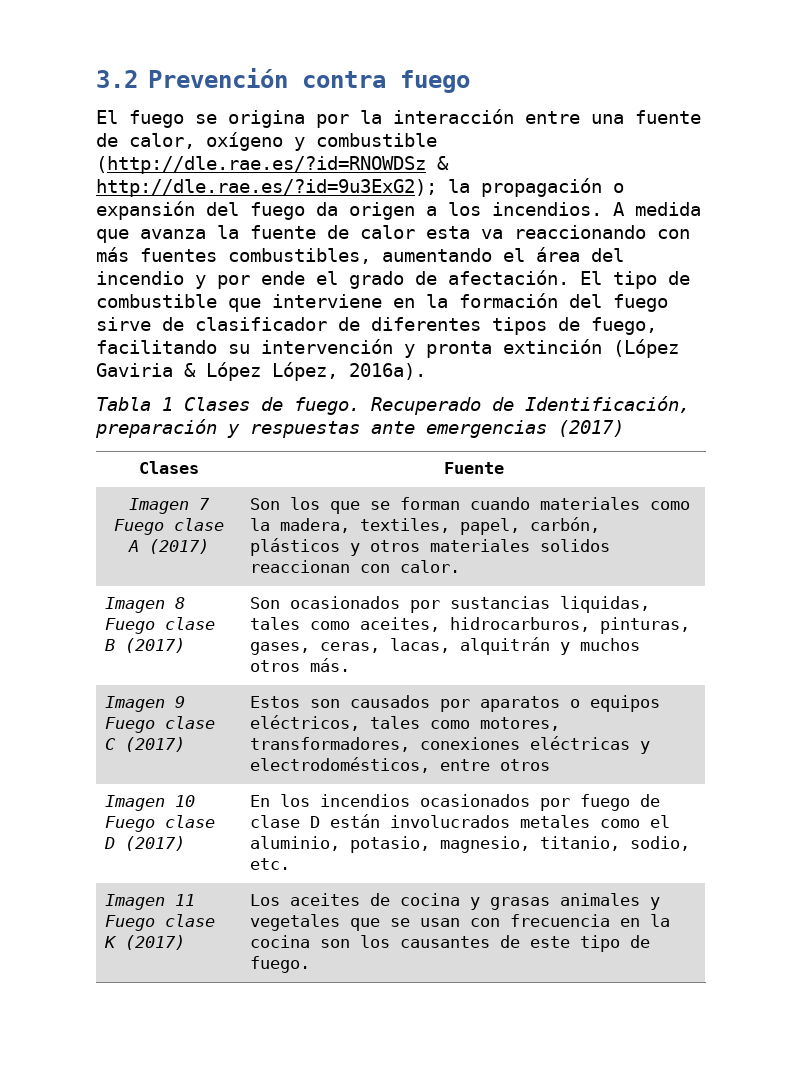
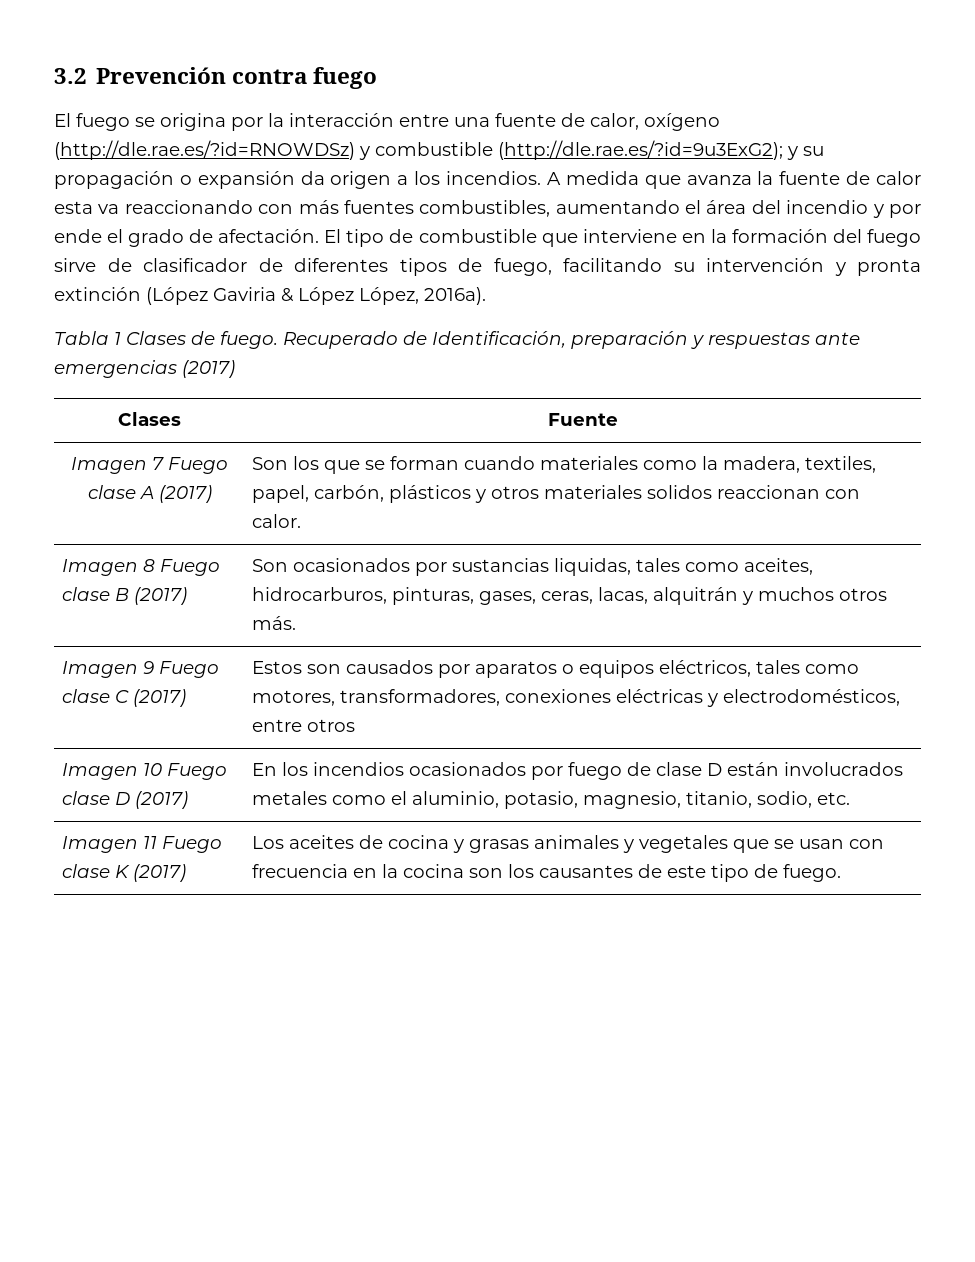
(283, 141) none -> [54,140,355,160] (http://dle.rae.es/?id=RNOWDSz)
[96,156,449,174] [96,179,470,197] (http://dle.rae.es/?id=RNOWDSz & http://dle.rae.es/?id=9u3ExG2); la -> [498,140,824,160] (http://dle.rae.es/?id=9u3ExG2); y su
[206,202,305,220] del fuego -> (295, 180) none

